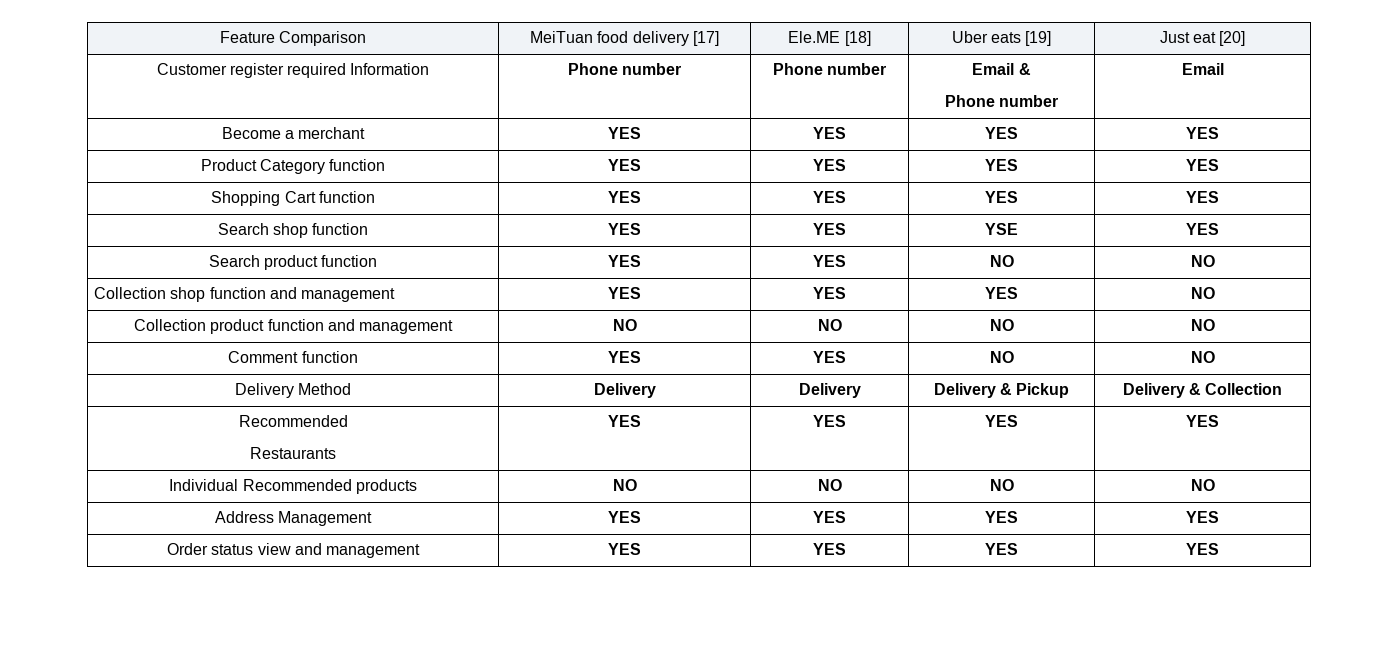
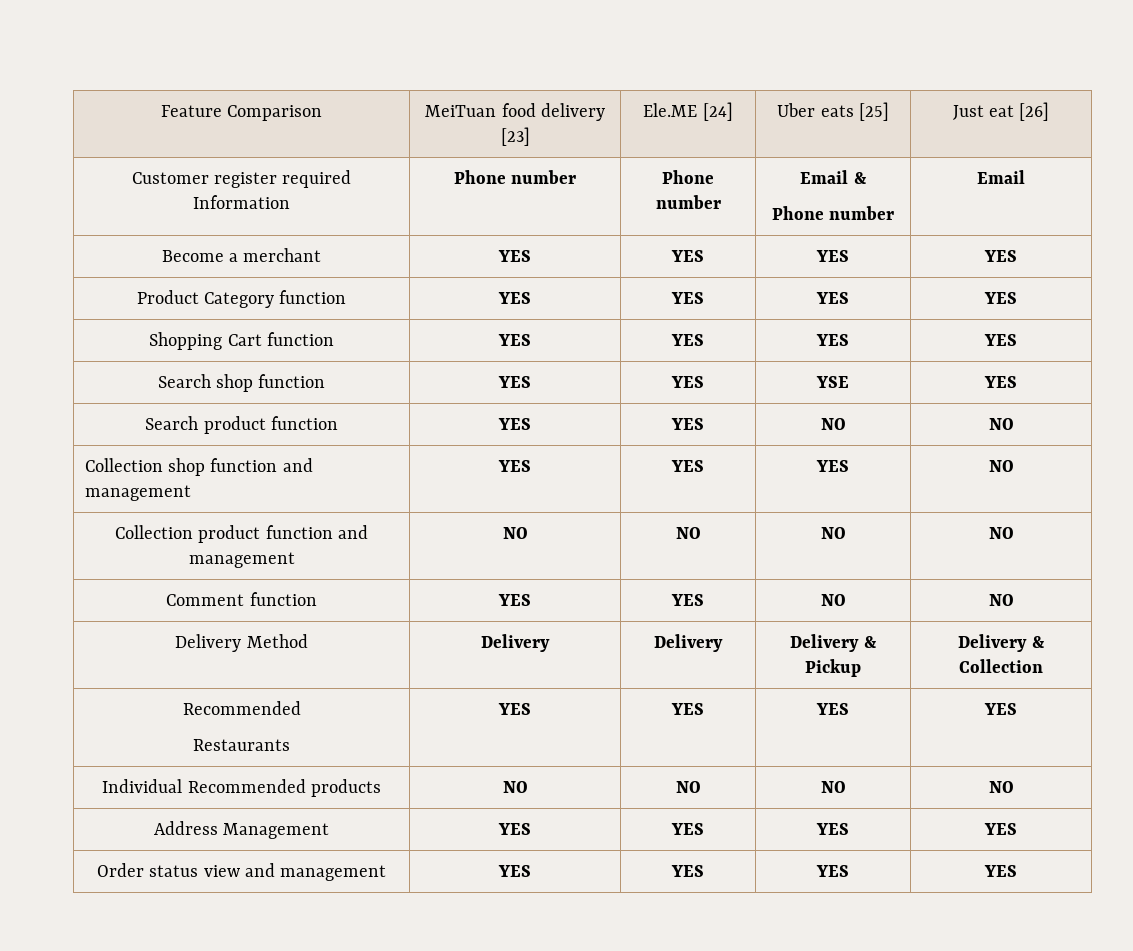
[692,31,719,46] [17] -> [500,127,530,146] [23]
[844,31,871,46] [18] -> [702,102,733,121] [24]
[1025,31,1052,46] [19] -> [858,102,889,121] [25]
[1219,31,1246,46] [20] -> [1019,102,1050,121] [26]

